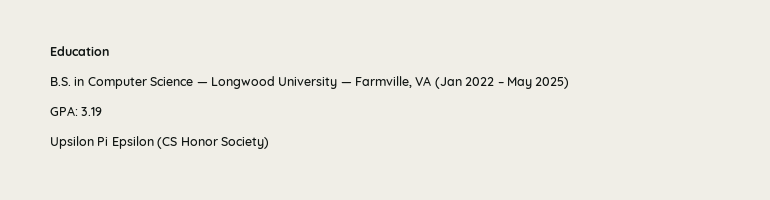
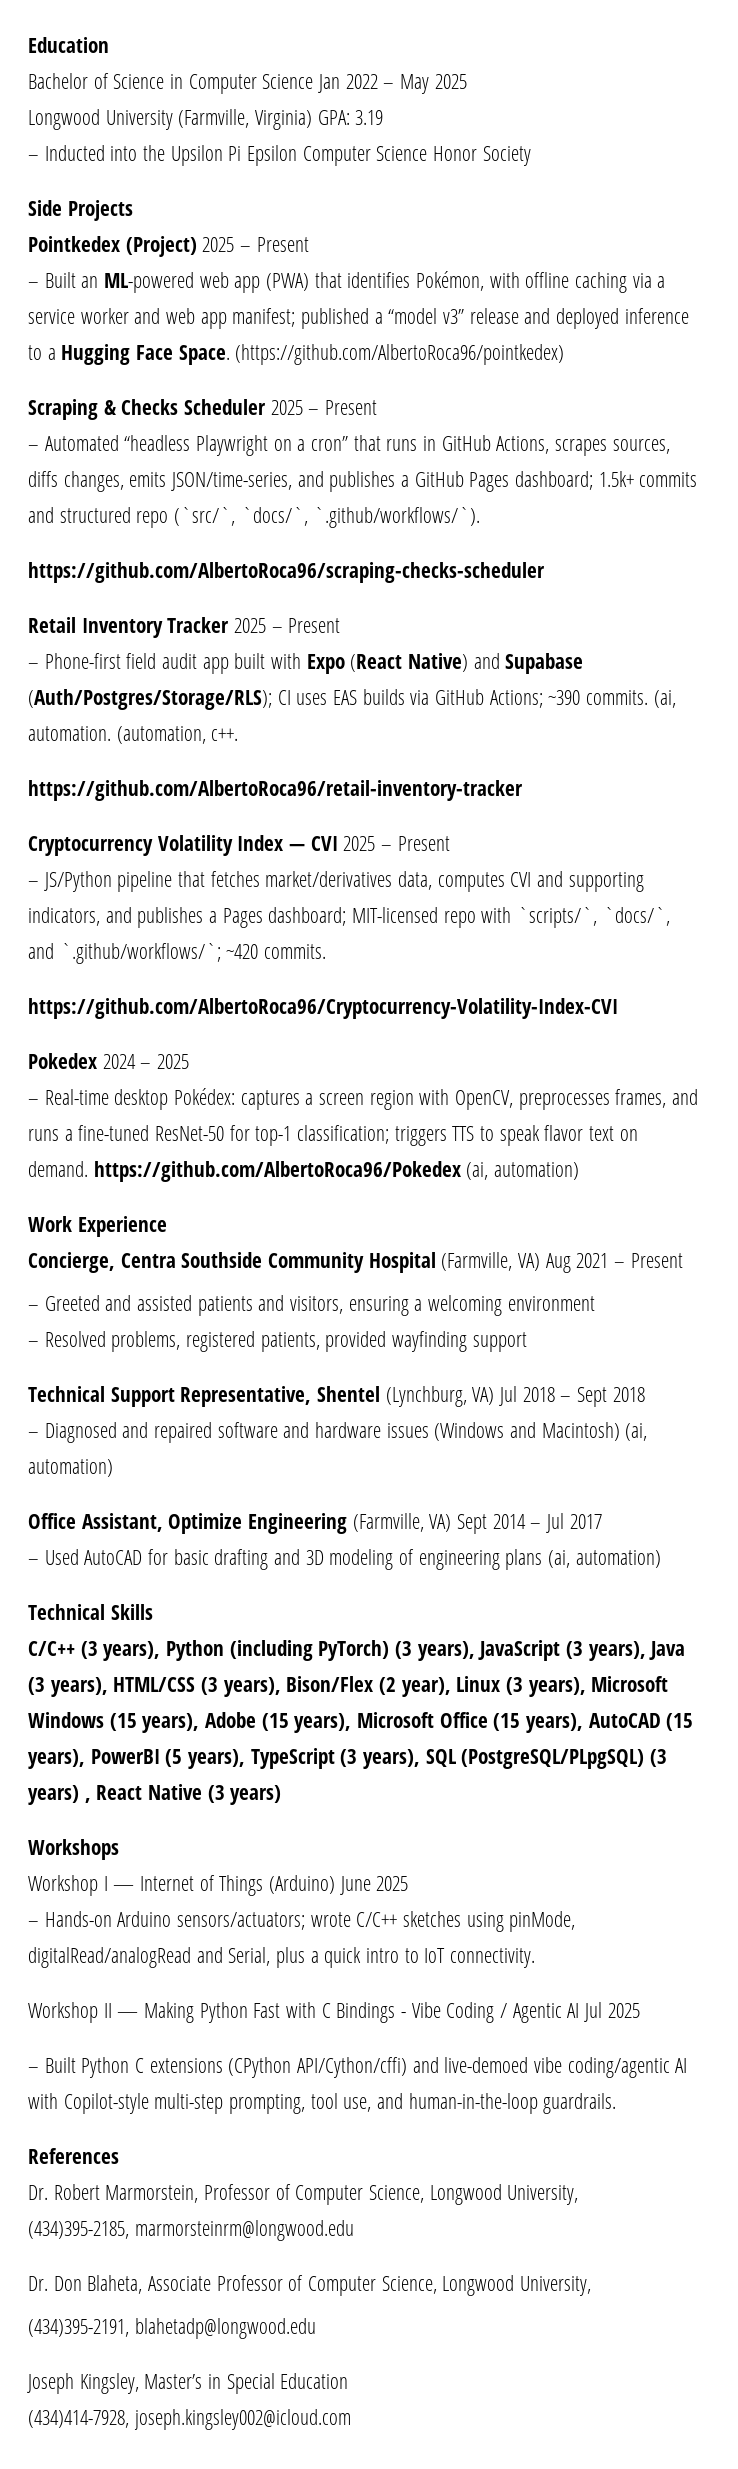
[50,46,109,56] [50,76,570,89] [50,106,103,116] [50,136,269,149] Education // B.S. in Computer Science — Longwood University — Farmville, VA (Jan 2022 – May 2025) // GPA: 3.19 // Upsilon Pi Epsilon (CS Honor Society) -> [28,37,109,53] [28,73,467,94] [28,109,384,130] [28,145,531,166] [28,200,133,221] [28,236,309,257] [28,271,666,293] [28,308,689,329] [28,344,565,365] [28,399,378,420] [28,435,670,456] [28,471,698,492] [28,507,481,528] [28,562,545,583] [28,617,341,638] [28,653,584,674] [28,689,676,710] [28,726,239,744] [28,780,523,801] [28,835,450,856] [28,871,644,892] [28,907,670,928] [28,943,327,964] [28,998,618,1019] [28,1053,190,1069] [28,1088,699,1110] [28,1125,638,1146] [28,1161,580,1182] [28,1216,167,1237] [28,1252,683,1273] [28,1295,595,1316] [28,1331,527,1352] [28,1386,645,1407] [28,1422,648,1443] [28,1459,113,1477] [28,1513,602,1534] [28,1549,661,1570] [28,1604,153,1620] [28,1640,686,1661] [28,1676,669,1697] [28,1712,694,1733] [28,1748,668,1769] [28,1784,282,1805] [28,1839,119,1860] [28,1875,409,1896] [28,1911,576,1932] [28,1947,536,1968] [28,2002,640,2023] [28,2057,688,2078] [28,2093,617,2114] [28,2148,119,2164] [28,2184,579,2205] [28,2220,354,2241] [28,2275,592,2296] [28,2318,316,2339] [27,2373,349,2394] [28,2409,351,2430] Education // Bachelor of Science in Computer Science Jan 2022 – May 2025 // Longwood University (Farmville, Virginia) GPA: 3.19 // – Inducted into the Upsilon Pi Epsilon Computer Science Honor Society // Side Projects // Pointkedex (Project) 2025 – Present // – Built an ML-powered web app (PWA) that identifies Pokémon, with offline caching via a service worker and web app manifest; published a “model v3” release and deployed inference to a Hugging Face Space. (https://github.com/AlbertoRoca96/pointkedex) // Scraping & Checks Scheduler 2025 – Present // – Automated “headless Playwright on a cron” that runs in GitHub Actions, scrapes sources, diffs changes, emits JSON/time-series, and publishes a GitHub Pages dashboard; 1.5k+ commits and structured repo (`src/`, `docs/`, `.github/workflows/`). // https://github.com/AlbertoRoca96/scraping-checks-scheduler // Retail Inventory Tracker 2025 – Present // – Phone-first field audit app built with Expo (React Native) and Supabase (Auth/Postgres/Storage/RLS); CI uses EAS builds via GitHub Actions; ~390 commits. (ai, automation. (automation, c++. // https://github.com/AlbertoRoca96/retail-inventory-tracker // Cryptocurrency Volatility Index — CVI 2025 – Present // – JS/Python pipeline that fetches market/derivatives data, computes CVI and supporting indicators, and publishes a Pages dashboard; MIT-licensed repo with `scripts/`, `docs/`, and `.github/workflows/`; ~420 commits. // https://github.com/AlbertoRoca96/Cryptocurrency-Volatility-Index-CVI // Pokedex 2024 – 2025 // – Real-time desktop Pokédex: captures a screen region with OpenCV, preprocesses frames, and runs a fine-tuned ResNet-50 for top-1 classification; triggers TTS to speak flavor text on demand. https://github.com/AlbertoRoca96/Pokedex (ai, automation) // Work Experience // Concierge, Centra Southside Community Hospital (Farmville, VA) Aug 2021 – Present // – Greeted and assisted patients and visitors, ensuring a welcoming environment // – Resolved problems, registered patients, provided wayfinding support // Technical Support Representative, Shentel (Lynchburg, VA) Jul 2018 – Sept 2018 // – Diagnosed and repaired software and hardware issues (Windows and Macintosh) (ai, automation) // Office Assistant, Optimize Engineering (Farmville, VA) Sept 2014 – Jul 2017 // – Used AutoCAD for basic drafting and 3D modeling of engineering plans (ai, automation) // Technical Skills // C/C++ (3 years), Python (including PyTorch) (3 years), JavaScript (3 years), Java (3 years), HTML/CSS (3 years), Bison/Flex (2 year), Linux (3 years), Microsoft Windows (15 years), Adobe (15 years), Microsoft Office (15 years), AutoCAD (15 years), PowerBI (5 years), TypeScript (3 years), SQL (PostgreSQL/PLpgSQL) (3 years) , React Native (3 years) // Workshops // Workshop I — Internet of Things (Arduino) June 2025 // – Hands-on Arduino sensors/actuators; wrote C/C++ sketches using pinMode, digitalRead/analogRead and Serial, plus a quick intro to IoT connectivity. // Workshop II — Making Python Fast with C Bindings - Vibe Coding / Agentic AI Jul 2025 // – Built Python C extensions (CPython API/Cython/cffi) and live-demoed vibe coding/agentic AI with Copilot-style multi-step prompting, tool use, and human-in-the-loop guardrails. // References // Dr. Robert Marmorstein, Professor of Computer Science, Longwood University, // (434)395-2185, marmorsteinrm@longwood.edu // Dr. Don Blaheta, Associate Professor of Computer Science, Longwood University, // (434)395-2191, blahetadp@longwood.edu // Joseph Kingsley, Master’s in Special Education // (434)414-7928, joseph.kingsley002@icloud.com

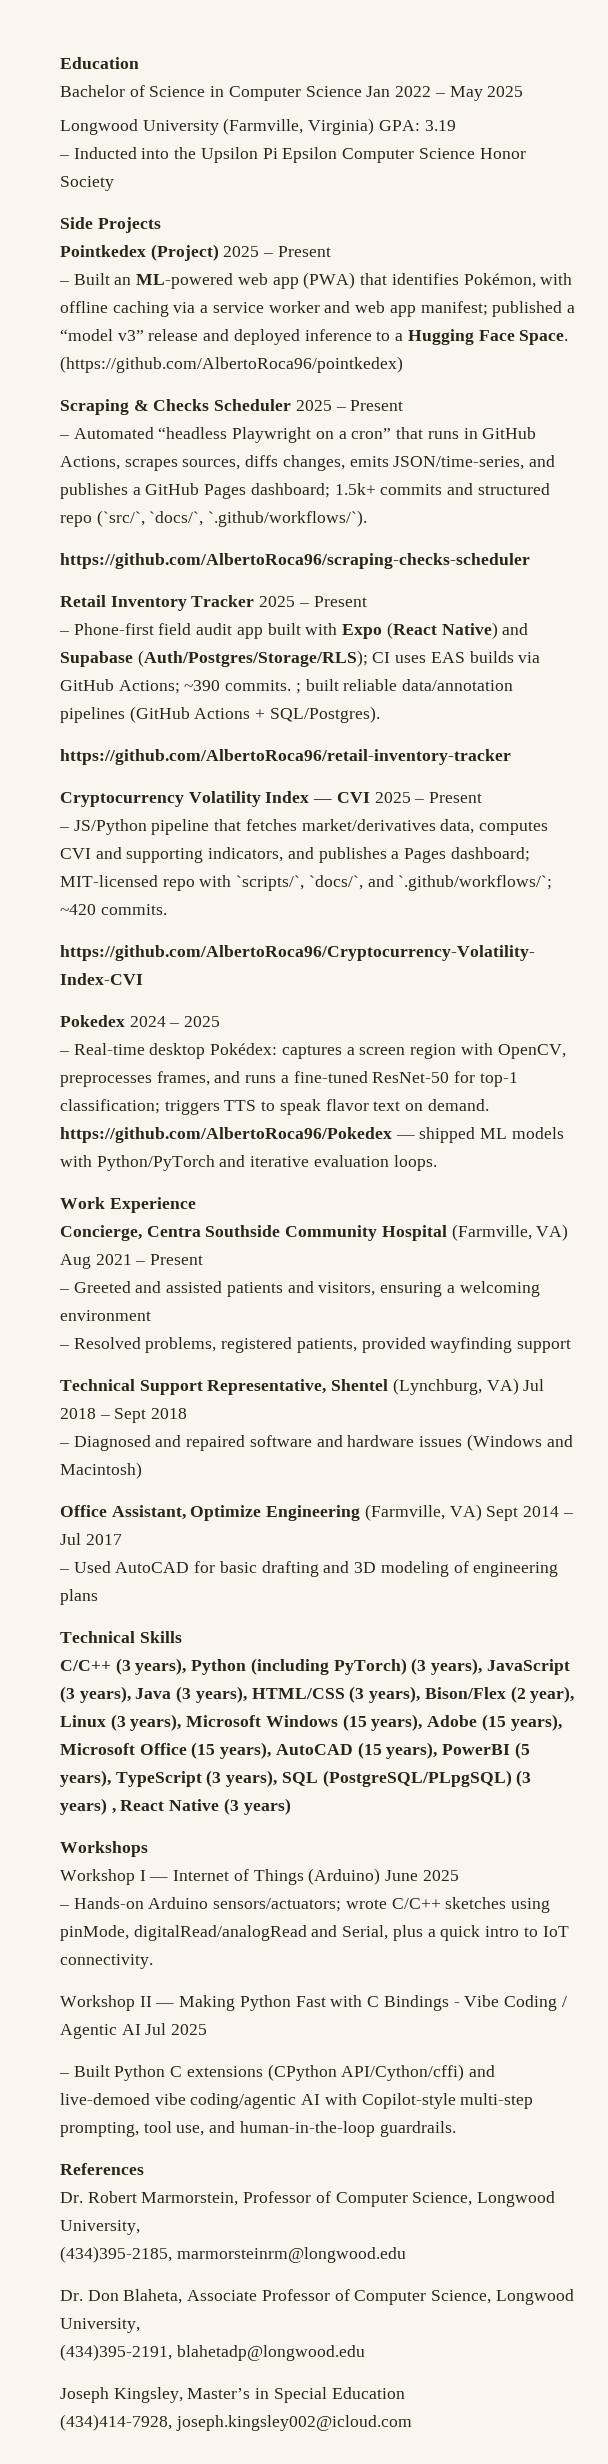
[653,690,676,708] [28,726,239,744] (ai, automation. (automation, c++. -> [295,679,514,694] [60,706,380,723] ; built reliable data/annotation pipelines (GitHub Actions + SQL/Postgres).
[466,1162,580,1180] (ai, automation) -> [395,1127,564,1143] [60,1155,437,1171] — shipped ML models with Python/PyTorch and iterative evaluation loops.
[625,1423,648,1441] [28,1459,113,1477] (ai, automation) -> (142, 1470) none
[548,1550,661,1568] (ai, automation) -> (98, 1597) none

